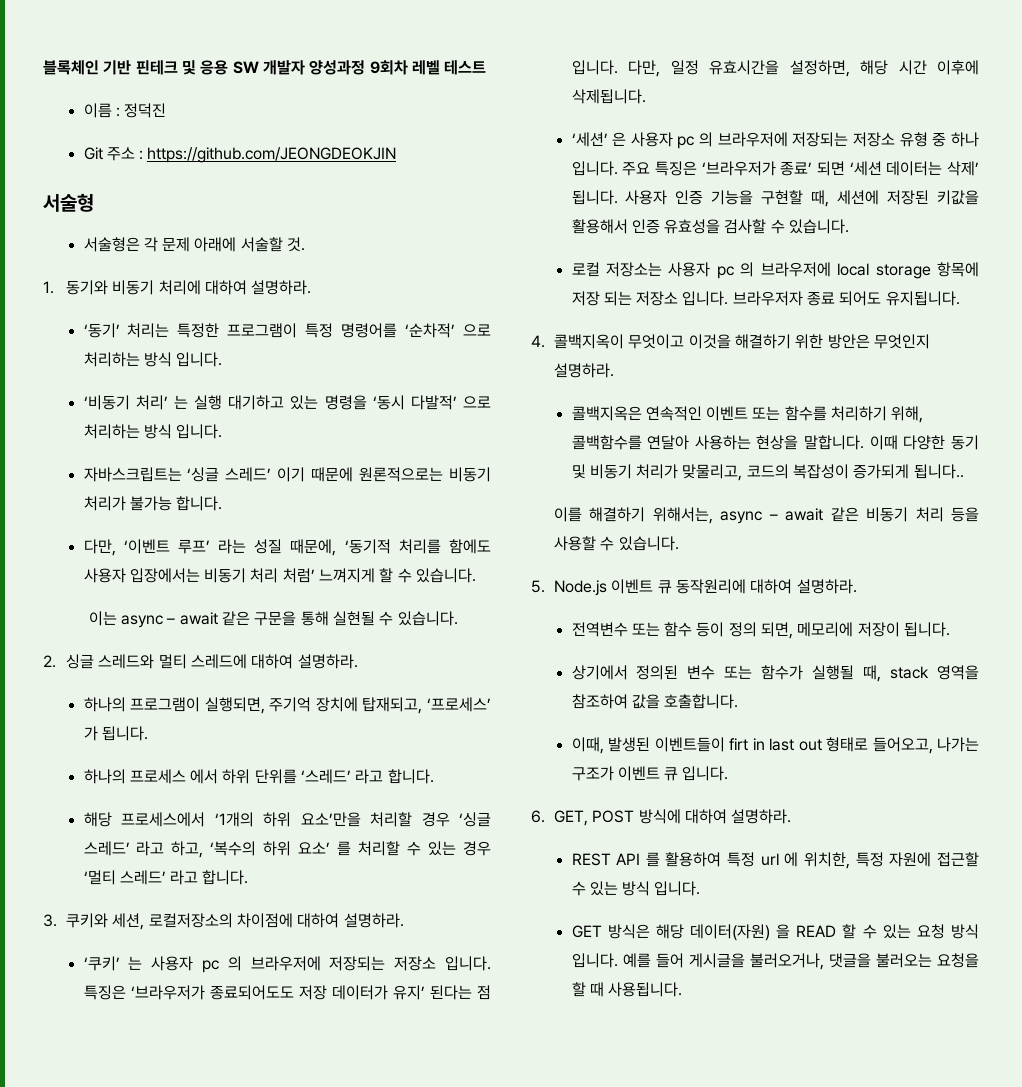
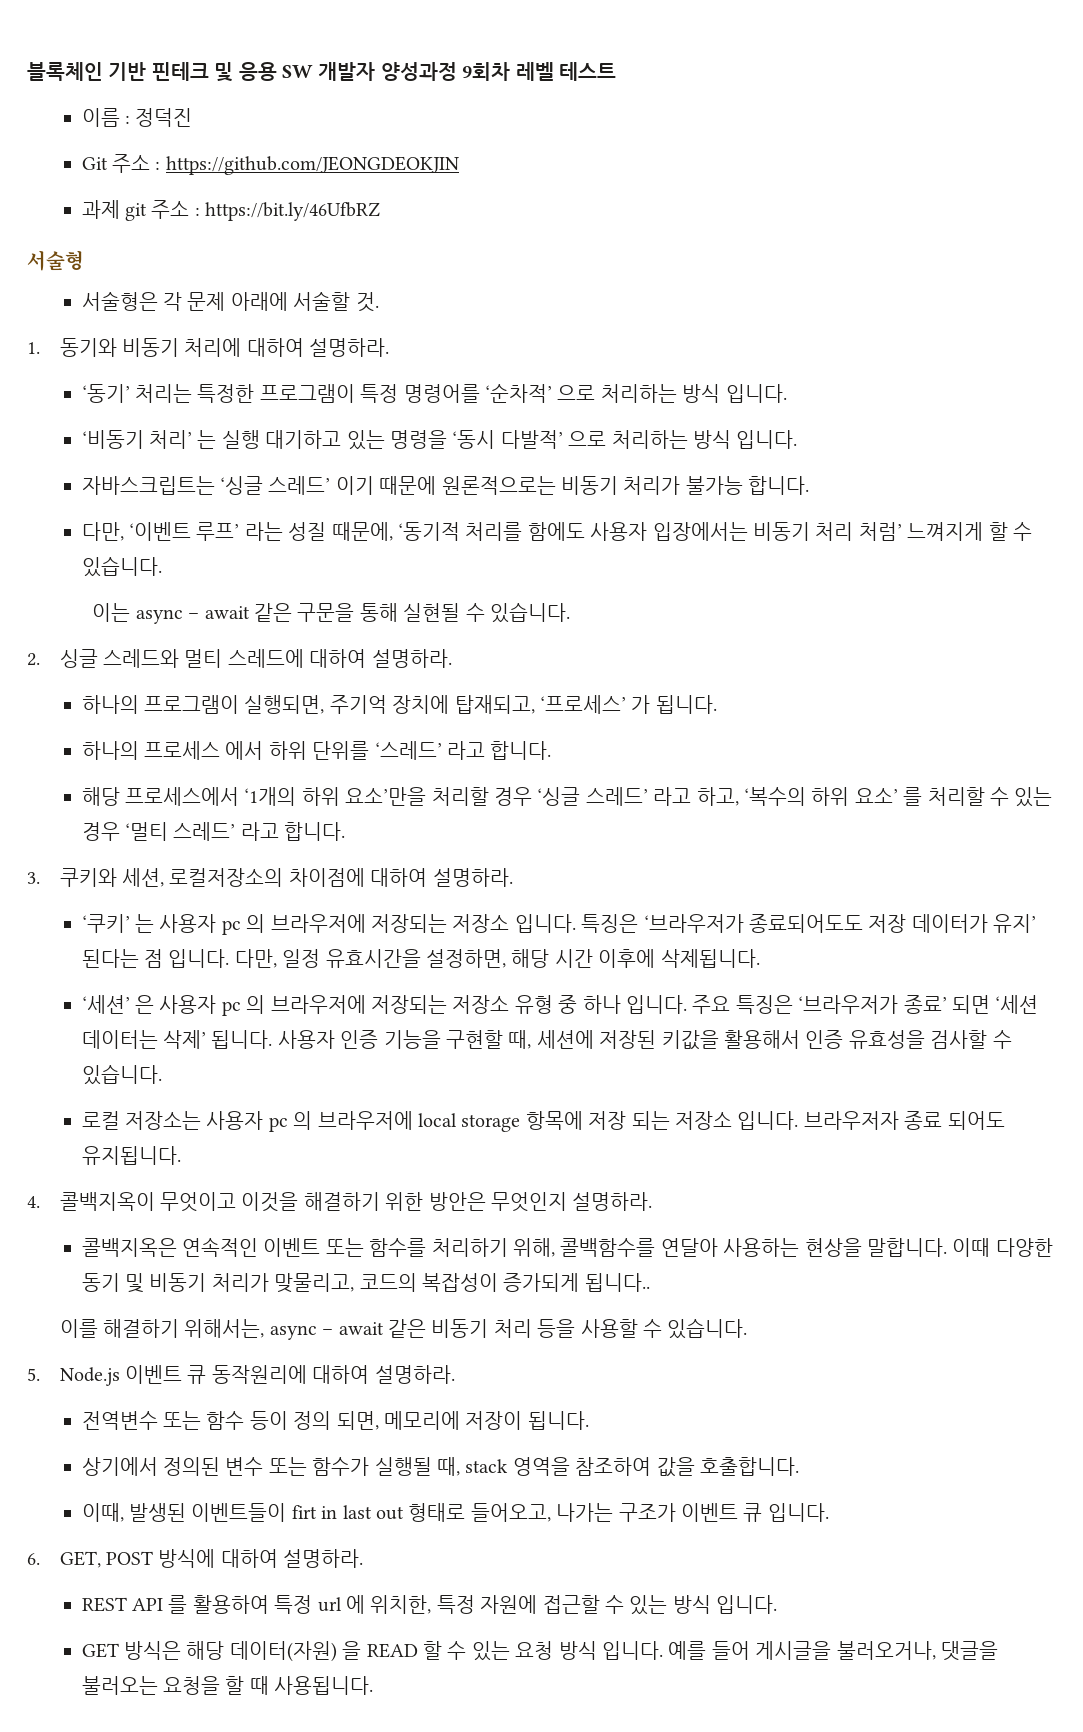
(397, 155) none -> [81,200,381,221] // 과제 git 주소 : https://bit.ly/46UfbRZ

